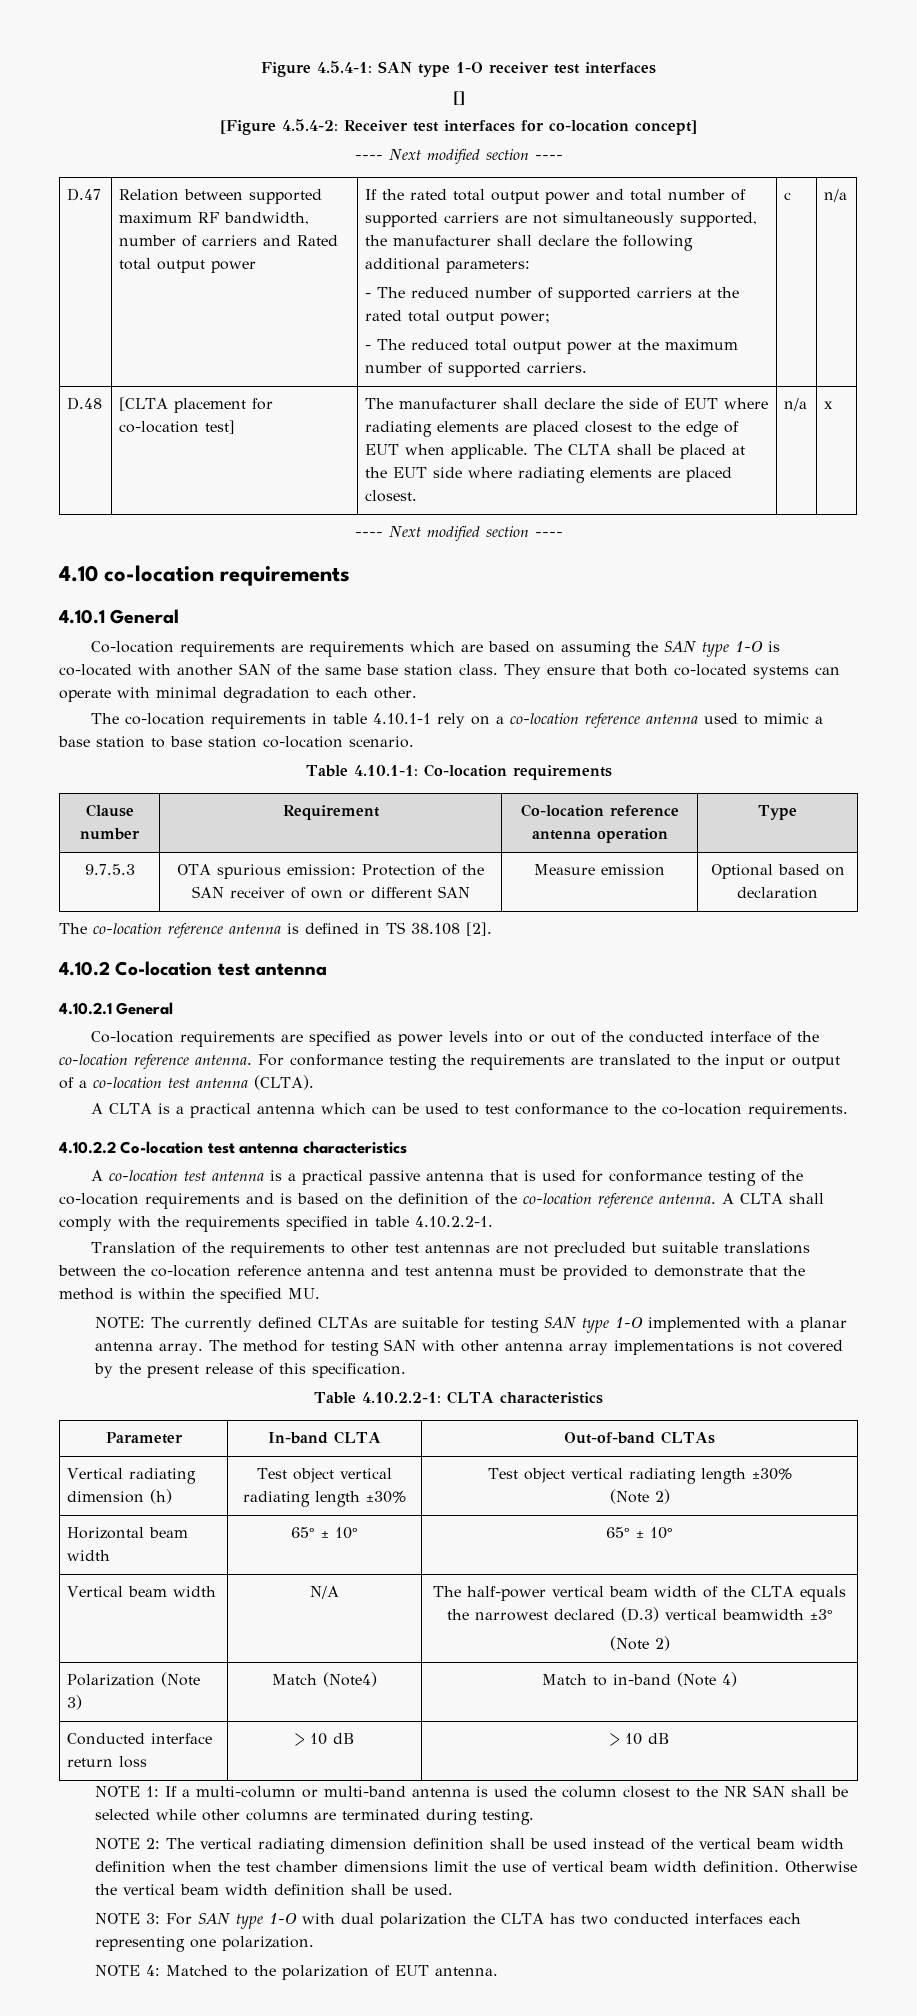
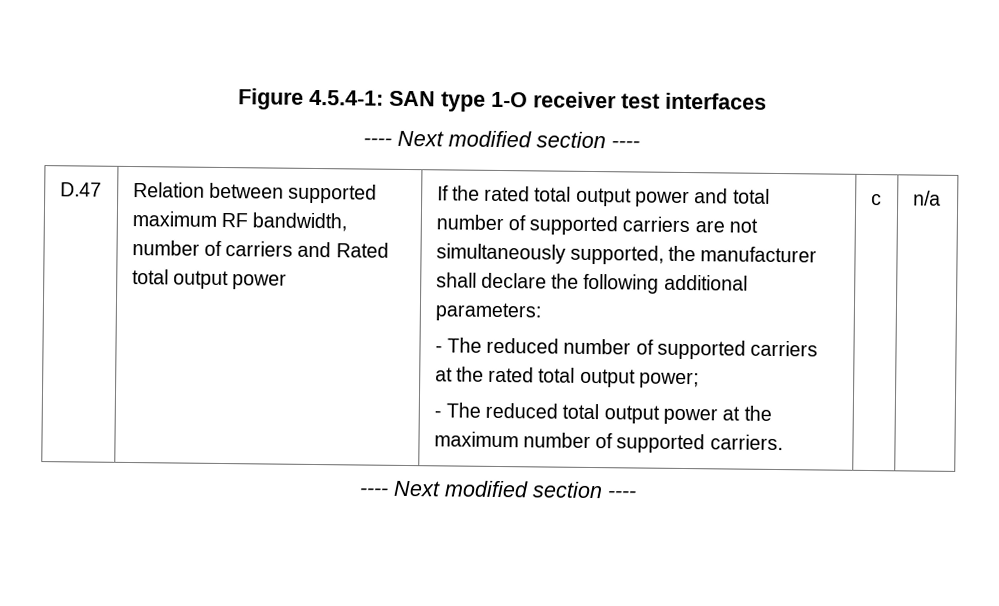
[452,91,465,105] [220,119,697,135] // [] // [Figure 4.5.4-2: Receiver test interfaces for co-location concept] -> (767, 101) none
[67,397,103,410] [119,397,274,413] [119,420,236,434] [365,398,769,410] [365,421,740,437] [365,444,746,459] [365,467,733,483] [365,490,418,502] [784,398,808,411] [824,401,834,409] [354,526,563,541] [59,565,351,586] [59,609,180,624] [90,641,780,657] [59,663,840,679] [59,687,417,703] [90,713,823,729] [58,736,414,748] [305,764,612,780] [85,804,134,817] [80,828,140,840] [282,805,380,820] [520,804,679,817] [531,828,668,843] [758,805,798,820] [84,864,135,875] [177,864,484,879] [191,886,470,899] [534,864,665,876] [710,864,845,879] [737,887,818,899] [59,922,492,938] [59,961,327,976] [59,1002,174,1015] [90,1031,819,1047] [59,1054,840,1070] [59,1075,314,1090] [90,1103,848,1119] [59,1141,407,1154] [90,1170,803,1186] [59,1193,824,1209] [59,1216,493,1232] [90,1242,810,1258] [58,1265,805,1280] [59,1288,320,1303] [94,1317,847,1333] [94,1339,843,1356] [93,1363,406,1378] [314,1391,603,1404] [105,1432,183,1444] [268,1431,382,1444] [564,1431,716,1444] [67,1468,197,1484] [67,1489,173,1504] [257,1468,392,1483] [243,1491,406,1507] [487,1468,792,1484] [609,1489,670,1504] [67,1527,189,1539] [67,1550,111,1561] [291,1527,358,1539] [606,1527,673,1539] [67,1586,217,1597] [310,1586,339,1599] [433,1586,846,1602] [446,1607,833,1622] [609,1636,670,1651] [67,1672,201,1687] [67,1695,83,1710] [272,1672,377,1687] [542,1672,737,1687] [67,1733,213,1745] [67,1756,148,1768] [295,1733,354,1746] [610,1733,669,1746] [94,1785,848,1798] [94,1809,534,1825] [94,1838,844,1854] [94,1861,857,1873] [94,1884,453,1896] [94,1913,801,1929] [94,1936,314,1952] [94,1965,498,1980] // D.48 | [CLTA placement for co-location test] | The manufacturer shall declare the side of EUT where radiating elements are placed closest to the edge of EUT when applicable. The CLTA shall be placed at the EUT side where radiating elements are placed closest. | n/a | x // ---- Next modified section ---- // 4.10 co-location requirements // 4.10.1 General // Co-location requirements are requirements which are based on assuming the SAN type 1-O is co-located with another SAN of the same base station class. They ensure that both co-located systems can operate with minimal degradation to each other. // The co-location requirements in table 4.10.1-1 rely on a co-location reference antenna used to mimic a base station to base station co-location scenario. // Table 4.10.1-1: Co-location requirements // Clause number | Requirement | Co-location reference antenna operation | Type // 9.7.5.3 | OTA spurious emission: Protection of the SAN receiver of own or different SAN | Measure emission | Optional based on declaration // The co-location reference antenna is defined in TS 38.108 [2]. // 4.10.2 Co-location test antenna // 4.10.2.1 General // Co-location requirements are specified as power levels into or out of the conducted interface of the co-location reference antenna. For conformance testing the requirements are translated to the input or output of a co-location test antenna (CLTA). // A CLTA is a practical antenna which can be used to test conformance to the co-location requirements. // 4.10.2.2 Co-location test antenna characteristics // A co-location test antenna is a practical passive antenna that is used for conformance testing of the co-location requirements and is based on the definition of the co-location reference antenna. A CLTA shall comply with the requirements specified in table 4.10.2.2-1. // Translation of the requirements to other test antennas are not precluded but suitable translations between the co-location reference antenna and test antenna must be provided to demonstrate that the method is within the specified MU. // NOTE: The currently defined CLTAs are suitable for testing SAN type 1-O implemented with a planar antenna array. The method for testing SAN with other antenna array implementations is not covered by the present release of this specification. // Table 4.10.2.2-1: CLTA characteristics // Parameter | In-band CLTA | Out-of-band CLTAs // Vertical radiating dimension (h) | Test object vertical radiating length ±30% | Test object vertical radiating length ±30% // (Note 2) // Horizontal beam width | 65° ± 10° | 65° ± 10° // Vertical beam width | N/A | The half-power vertical beam width of the CLTA equals the narrowest declared (D.3) vertical beamwidth ±3° // (Note 2) // Polarization (Note 3) | Match (Note4) | Match to in-band (Note 4) // Conducted interface return loss | > 10 dB | > 10 dB // NOTE 1: If a multi-column or multi-band antenna is used the column closest to the NR SAN shall be selected while other columns are terminated during testing. // NOTE 2: The vertical radiating dimension definition shall be used instead of the vertical beam width definition when the test chamber dimensions limit the use of vertical beam width definition. Otherwise the vertical beam width definition shall be used. // NOTE 3: For SAN type 1-O with dual polarization the CLTA has two conducted interfaces each representing one polarization. // NOTE 4: Matched to the polarization of EUT antenna. -> [359,480,636,499] // ---- Next modified section ----

